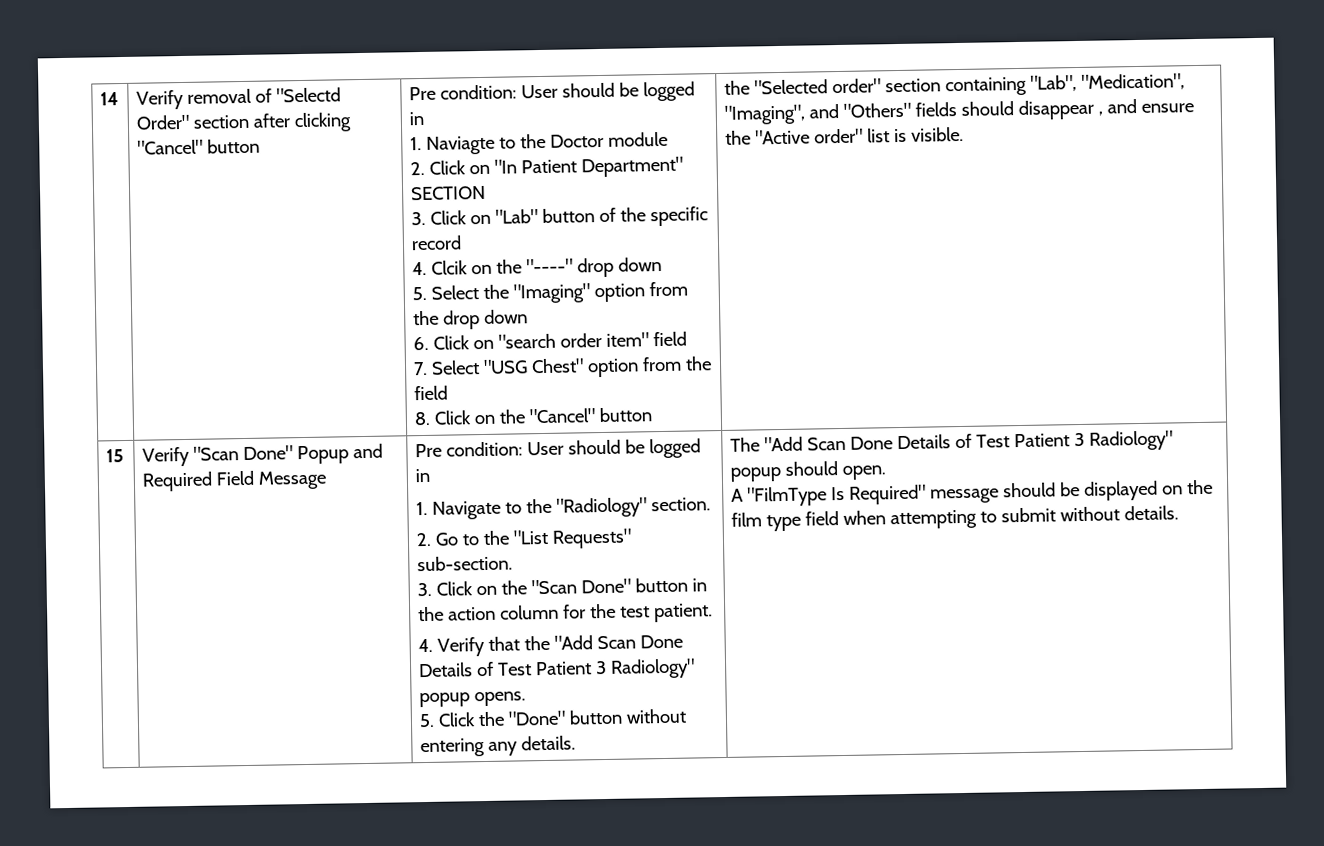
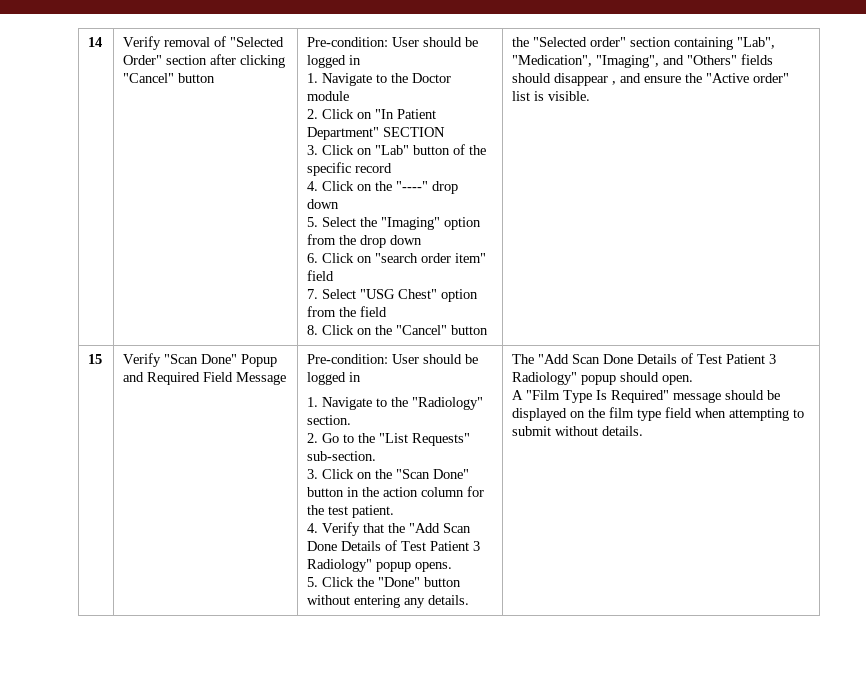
[275,87,341,103] "Selectd -> [230,37,285,47] "Selected
[408,81,695,102] [408,111,424,126] [409,135,495,155] Pre condition: User should be logged in // 1. Naviagte -> [307,37,479,47] [307,55,362,68] [307,73,373,86] Pre-condition: User should be logged in // 1. Navigate
[430,260,468,275] Clcik -> [322,181,355,191] Click
[414,441,523,458] Pre condition: -> [307,354,389,364] Pre-condition:
[746,486,827,507] "FilmType -> [526,390,593,403] "Film Type

